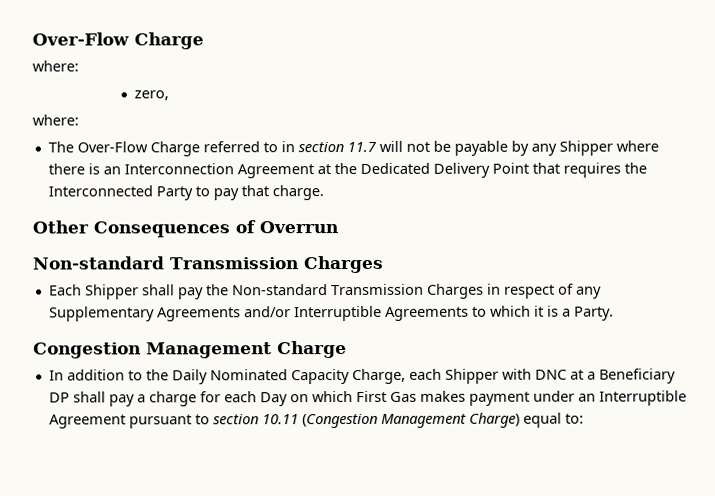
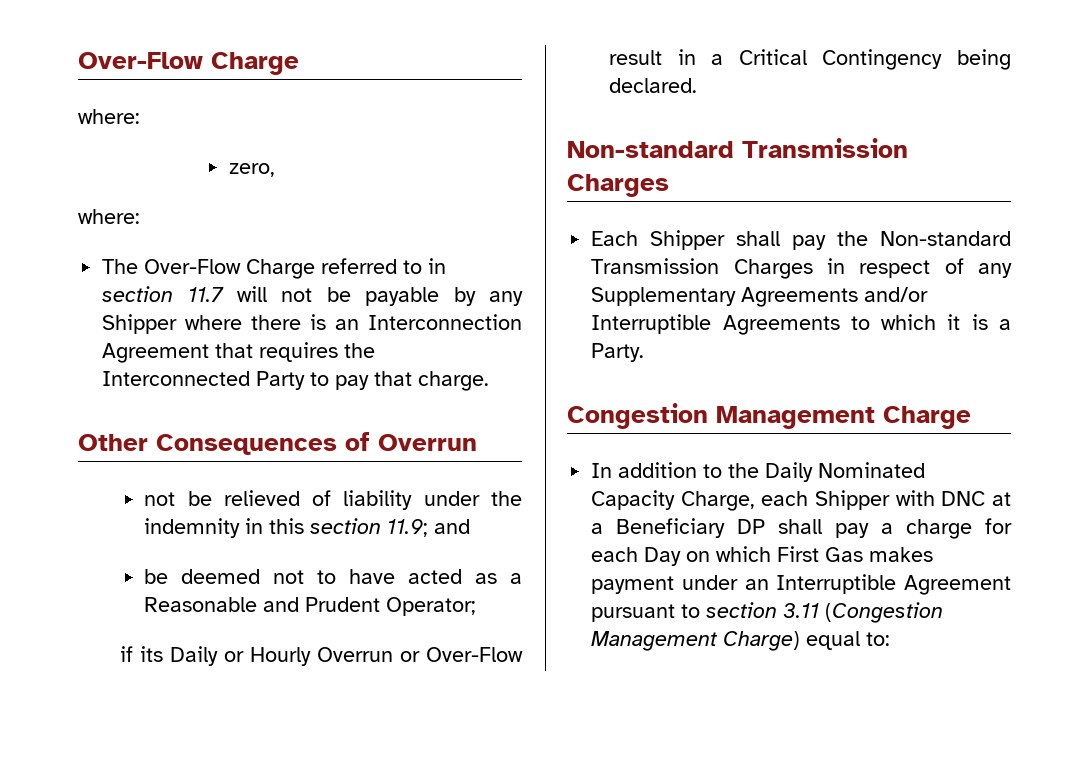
[316,162,529,178] at the Dedicated Delivery Point -> (210, 353) none
(338, 227) none -> [144,490,522,510] [144,518,471,538] [144,569,522,584] [144,597,477,616] [120,646,523,666] [609,49,1011,70] [609,78,698,93] // not be relieved of liability under the indemnity in this section 11.9; and // be deemed not to have acted as a Reasonable and Prudent Operator; // if its Daily or Hourly Overrun or Over-Flow result in a Critical Contingency being declared.
[261,414,299,425] 10.11 -> [783,603,820,618] 3.11

